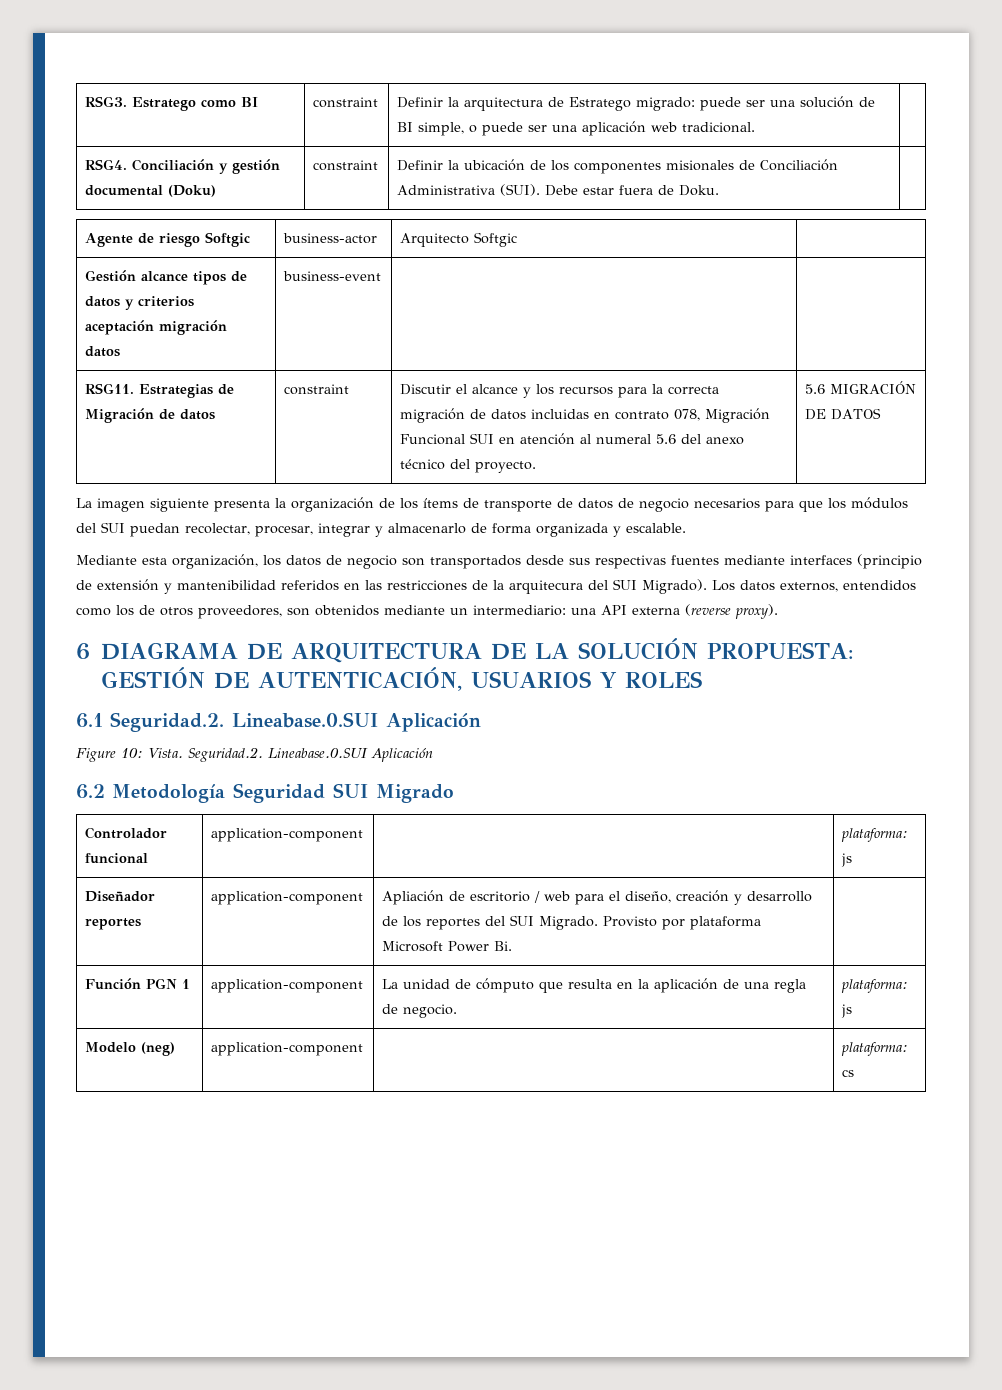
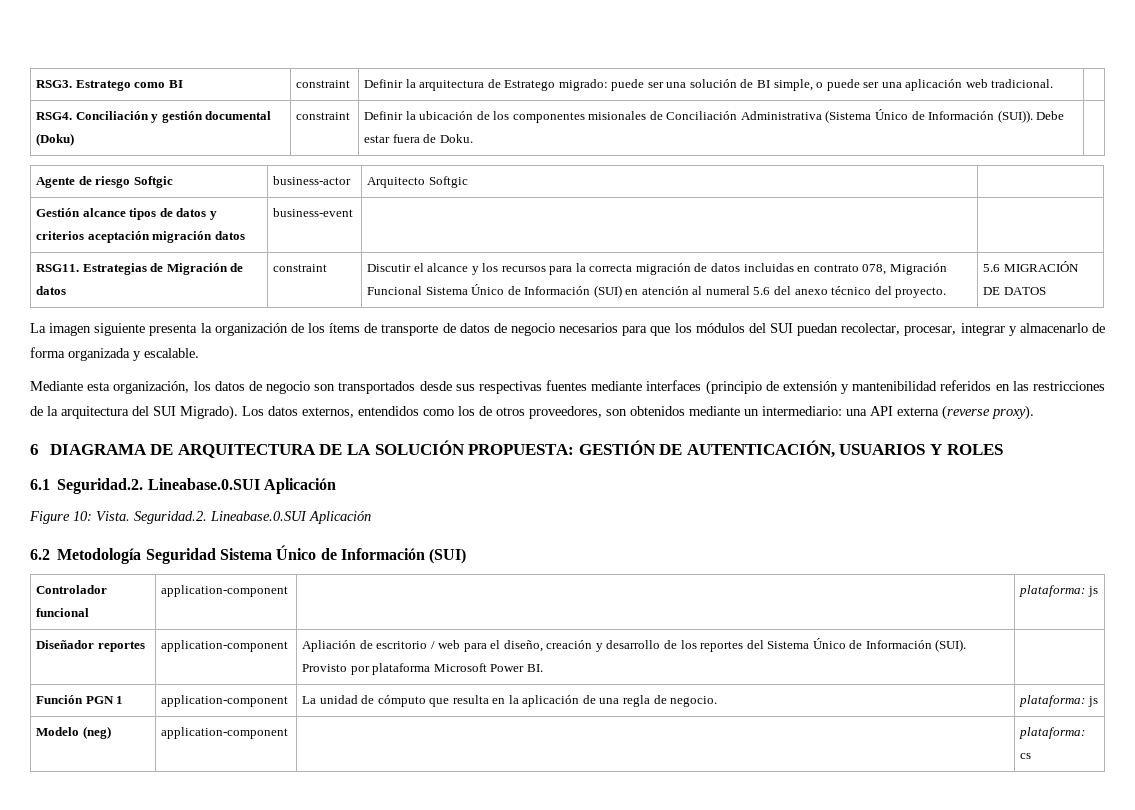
[500,184,541,196] (SUI). -> [825,109,1033,123] (Sistema Único de Información (SUI)).
[470,433,495,444] SUI -> [425,284,622,298] Sistema Único de Información (SUI)
[509,580,583,594] arquitecura -> [61,406,129,419] arquitectura
[333,783,455,803] SUI Migrado -> [219,545,467,564] Sistema Único de Información (SUI)
[510,915,599,930] SUI Migrado. -> [767,638,967,652] Sistema Único de Información (SUI).
[494,941,513,951] Bi. -> [526,664,543,672] BI.

